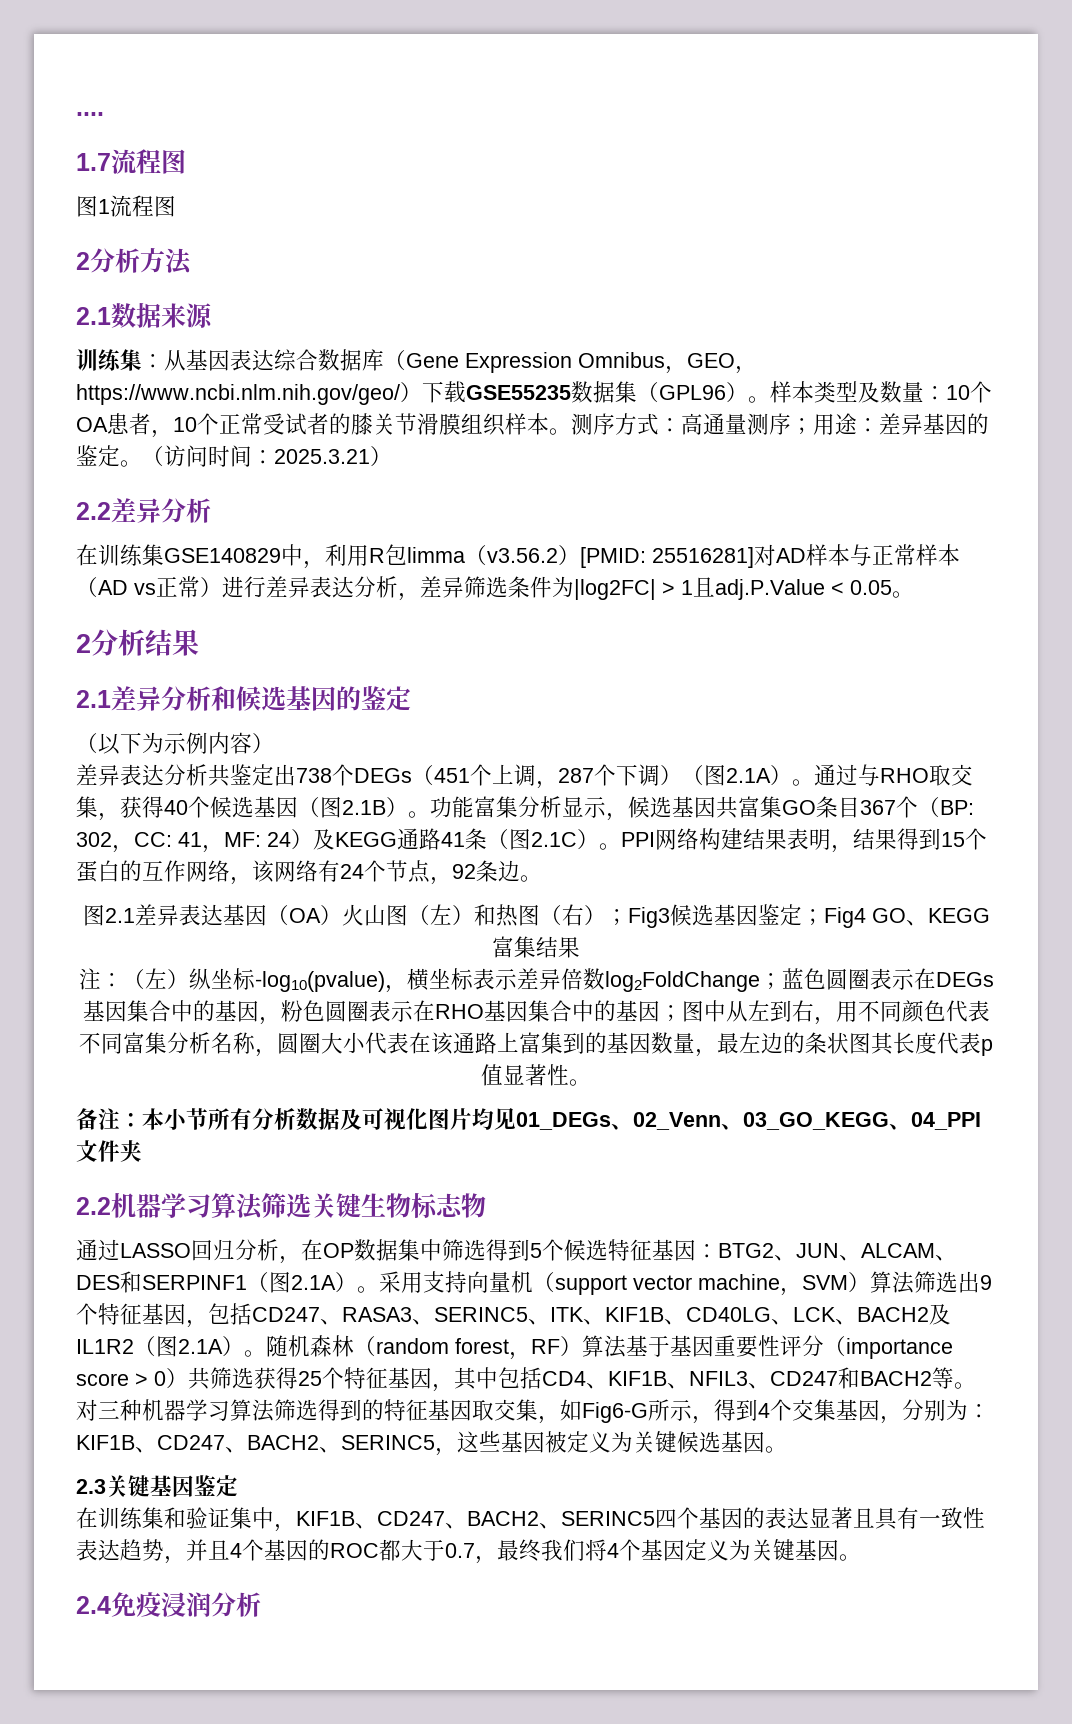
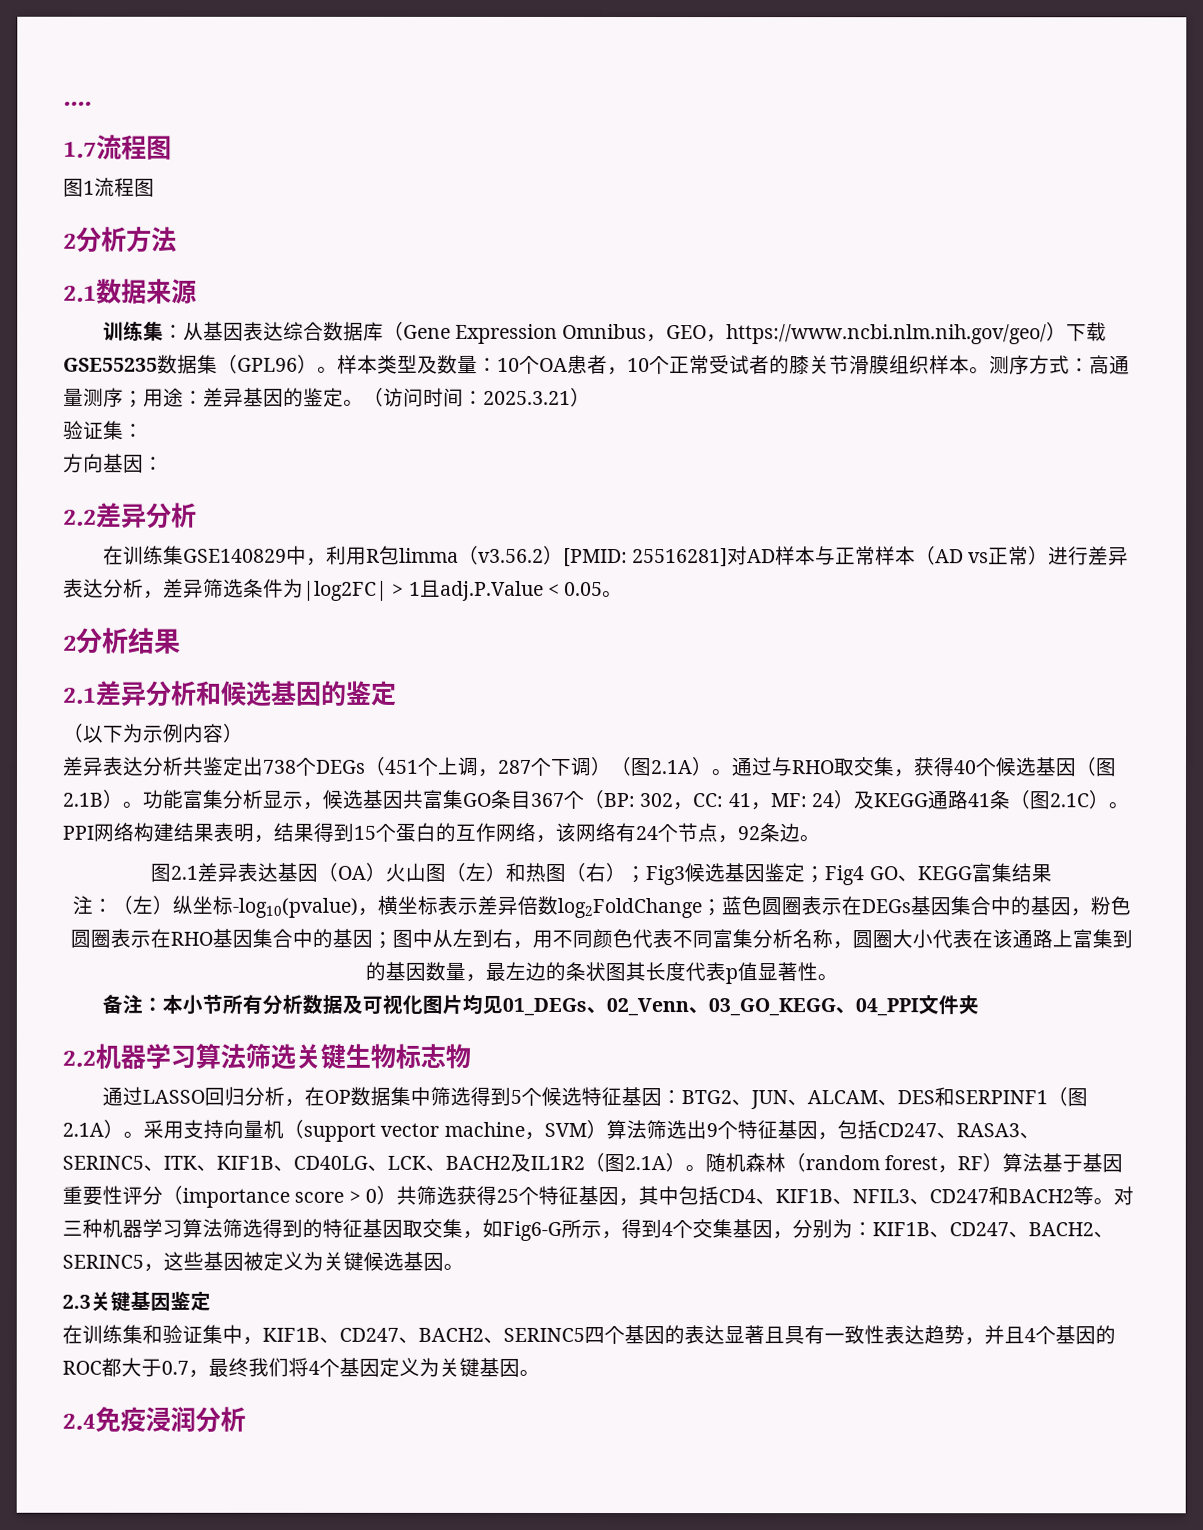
(392, 456) none -> [63,420,144,440] [63,453,164,473] // 验证集： // 方向基因：

